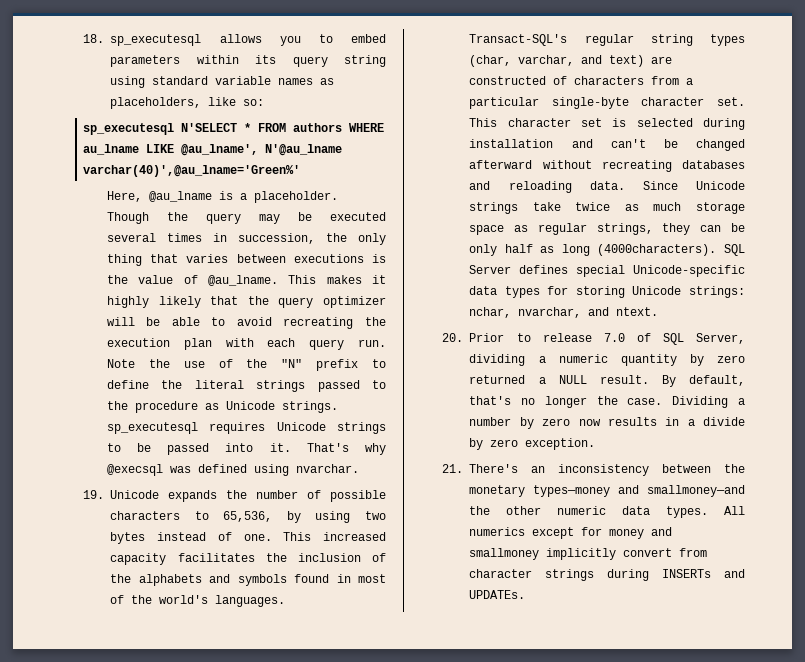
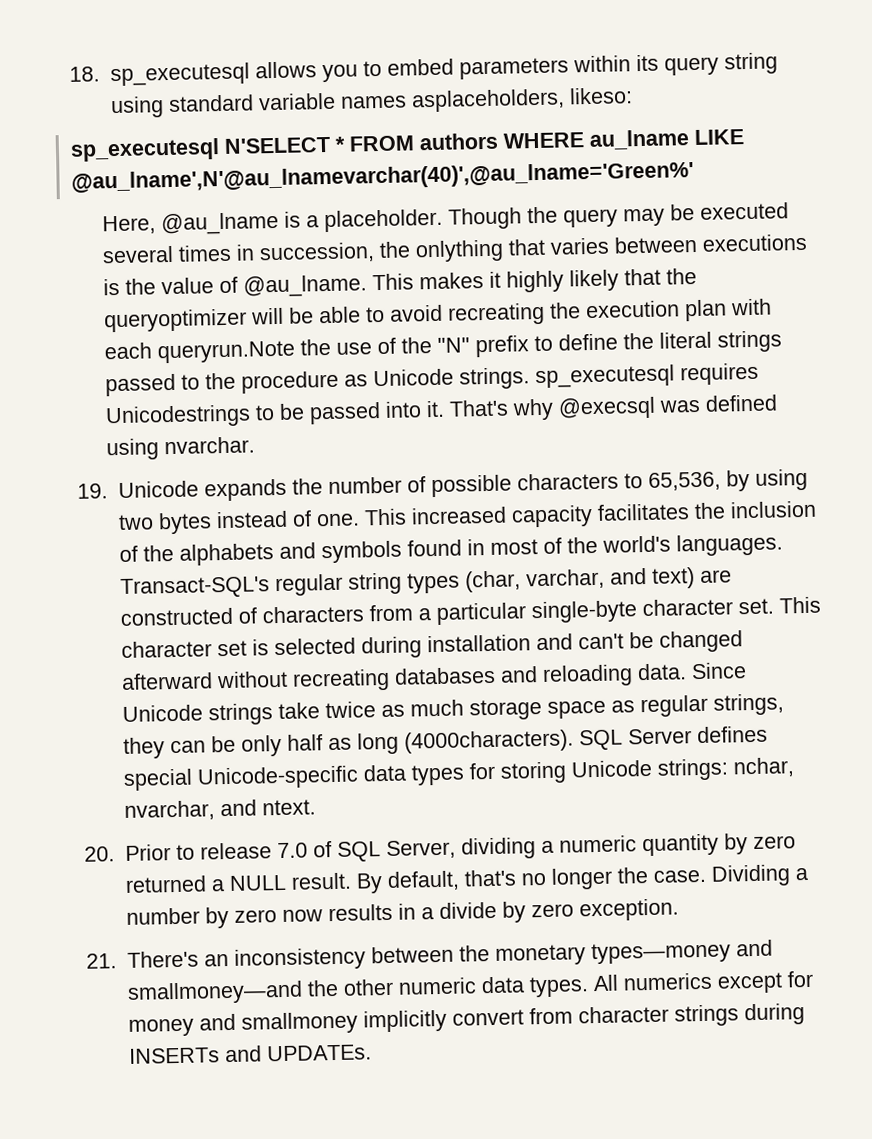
[320,78,335,85] [110,97,265,109] as placeholders, like so: -> [410,87,633,113] asplaceholders, likeso:
[181,144,343,156] [83,165,301,177] @au_lname', N'@au_lname varchar(40)',@au_lname='Green%' -> [71,161,695,194] @au_lname',N'@au_lnamevarchar(40)',@au_lname='Green%'
[358,233,386,245] [106,254,142,266] only thing -> [415,239,505,263] onlything
[278,296,386,308] query optimizer -> [104,308,248,333] queryoptimizer
[309,339,386,350] [106,359,135,368] query run. Note -> [157,340,297,364] queryrun.Note
[276,422,386,434] Unicode strings -> [105,404,252,429] Unicodestrings

